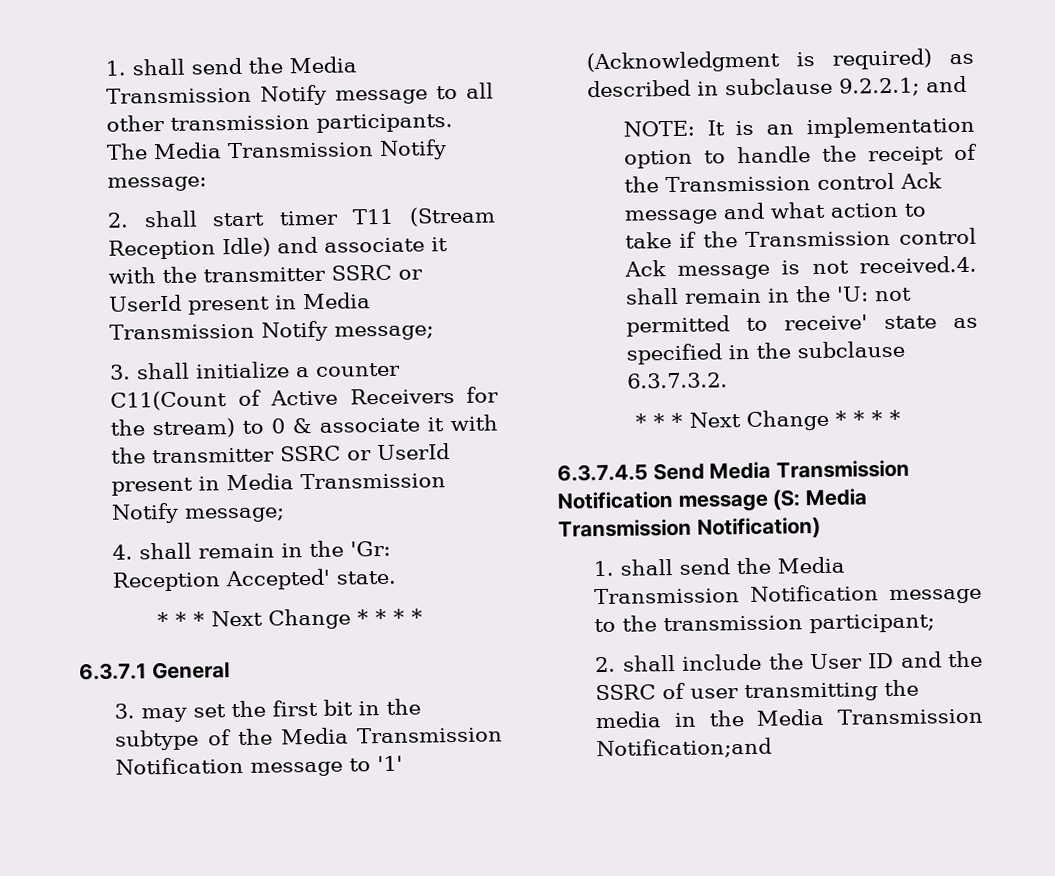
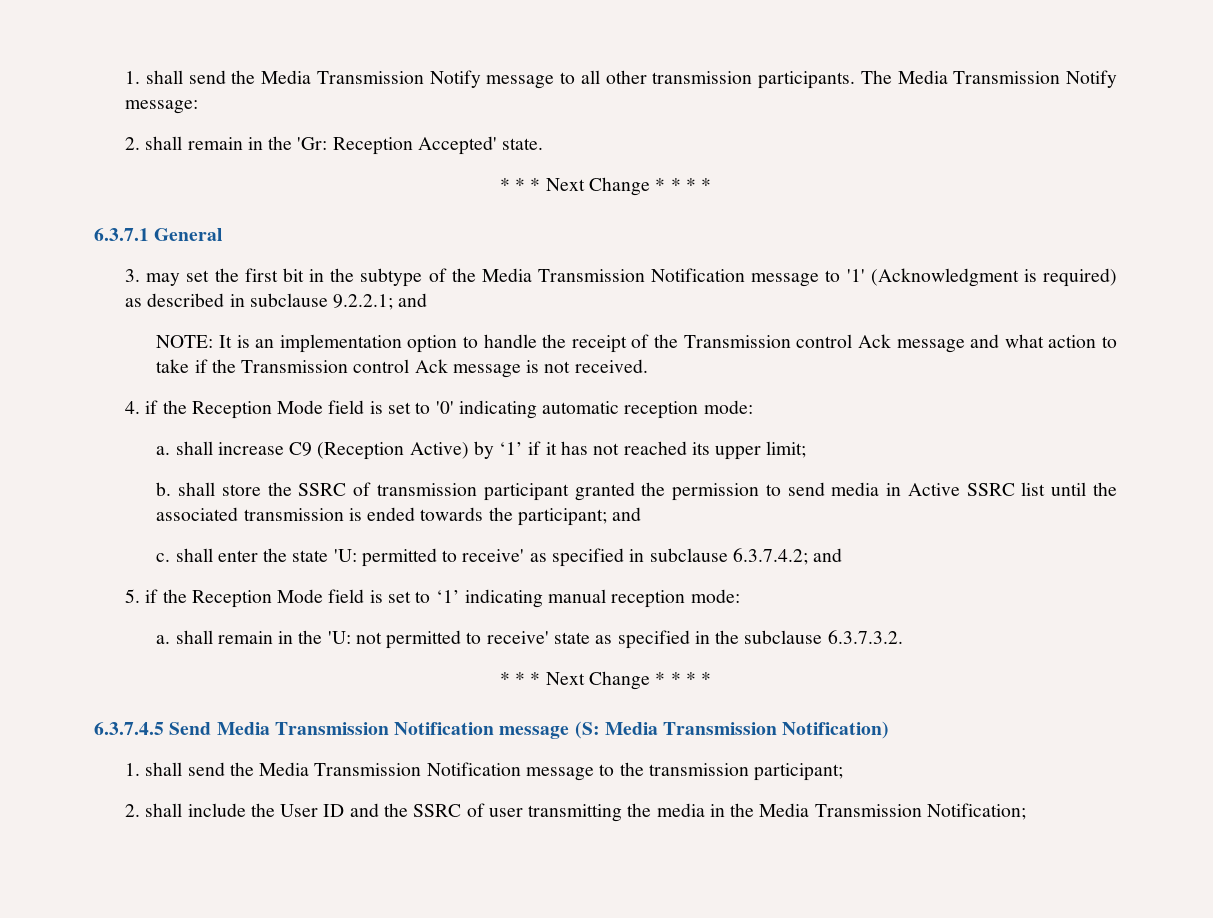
[212,206,496,227] [108,236,449,260] [108,264,424,284] [108,292,372,315] [109,320,435,342] [109,361,402,380] [110,386,500,411] [110,414,498,439] [111,443,451,464] [111,472,447,496] [111,502,286,524] [112,542,193,560] start timer T11 (Stream Reception Idle) and associate it with the transmitter SSRC or UserId present in Media Transmission Notify message; // 3. shall initialize a counter C11(Count of Active Receivers for the stream) to 0 & associate it with the transmitter SSRC or UserId present in Media Transmission Notify message; // 4. shall -> (183, 143) none
[859,255,977,274] received.4. -> [574,359,648,373] [125,400,753,419] [156,441,807,460] [156,482,1117,501] [156,507,642,526] [156,548,843,567] [125,589,740,608] [156,635,171,644] received. // 4. if the Reception Mode field is set to '0' indicating automatic reception mode: // a. shall increase C9 (Reception Active) by ‘1’ if it has not reached its upper limit; // b. shall store the SSRC of transmission participant granted the permission to send media in Active SSRC list until the associated transmission is ended towards the participant; and // c. shall enter the state 'U: permitted to receive' as specified in subclause 6.3.7.4.2; and // 5. if the Reception Mode field is set to ‘1’ indicating manual reception mode: // a.
[596,737,773,760] Notification;and -> [926,803,1026,820] Notification;

